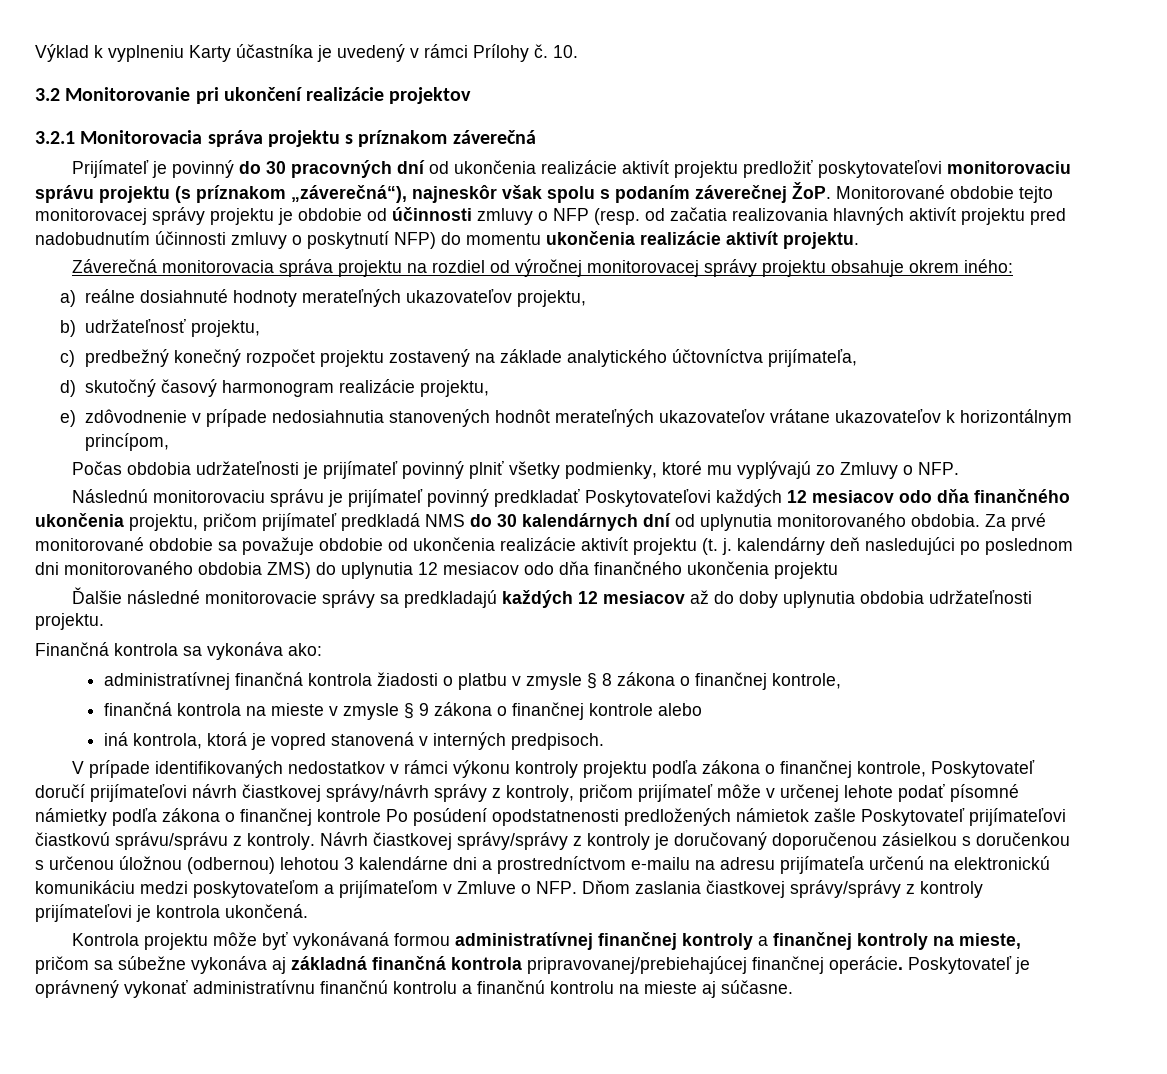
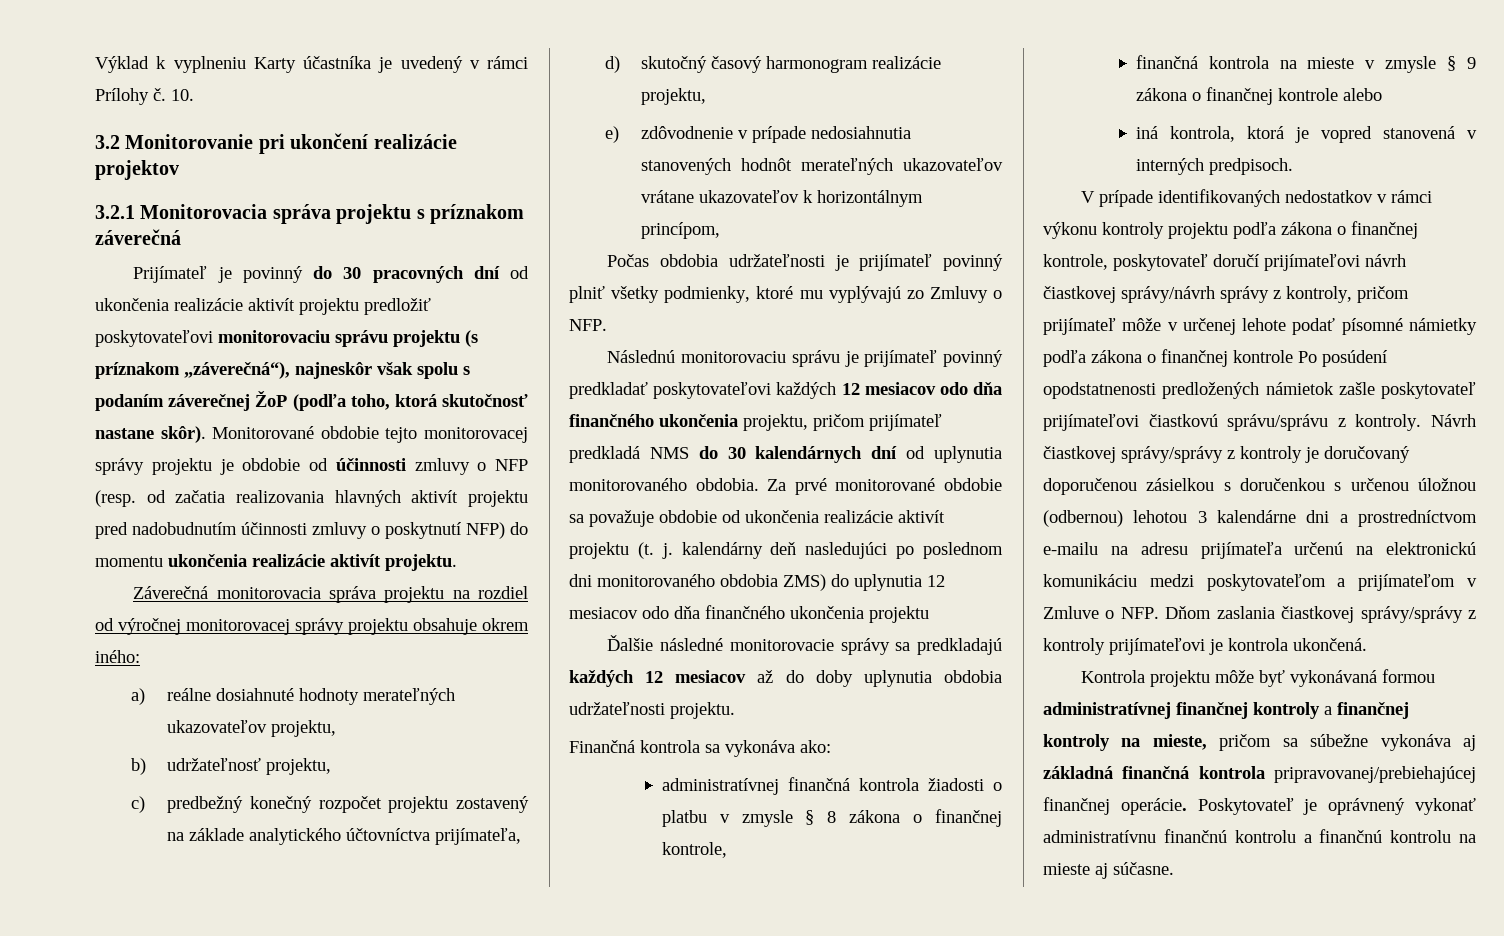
[792,182,831,199] ŽoP. -> [255,391,528,411] [95,426,206,443] ŽoP (podľa toho, ktorá skutočnosť nastane skôr).
[584,489,711,507] Poskytovateľovi -> [653,382,772,399] poskytovateľovi
[930,760,1035,778] Poskytovateľ -> [1113,254,1208,271] poskytovateľ
[861,808,965,826] Poskytovateľ -> [1381,382,1476,399] poskytovateľ

